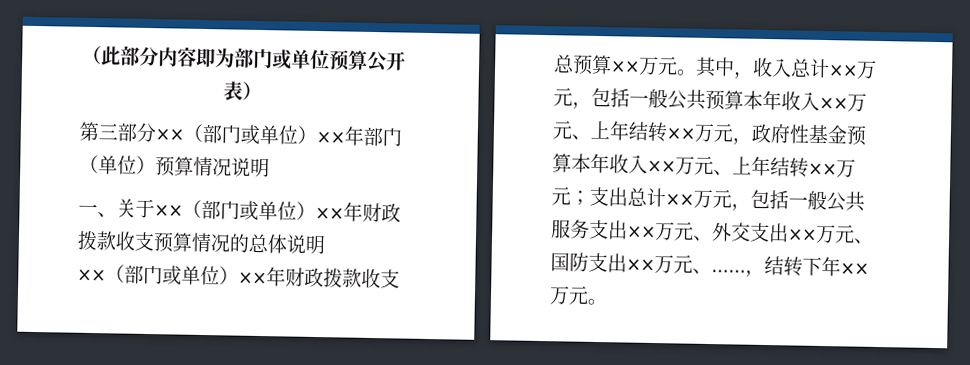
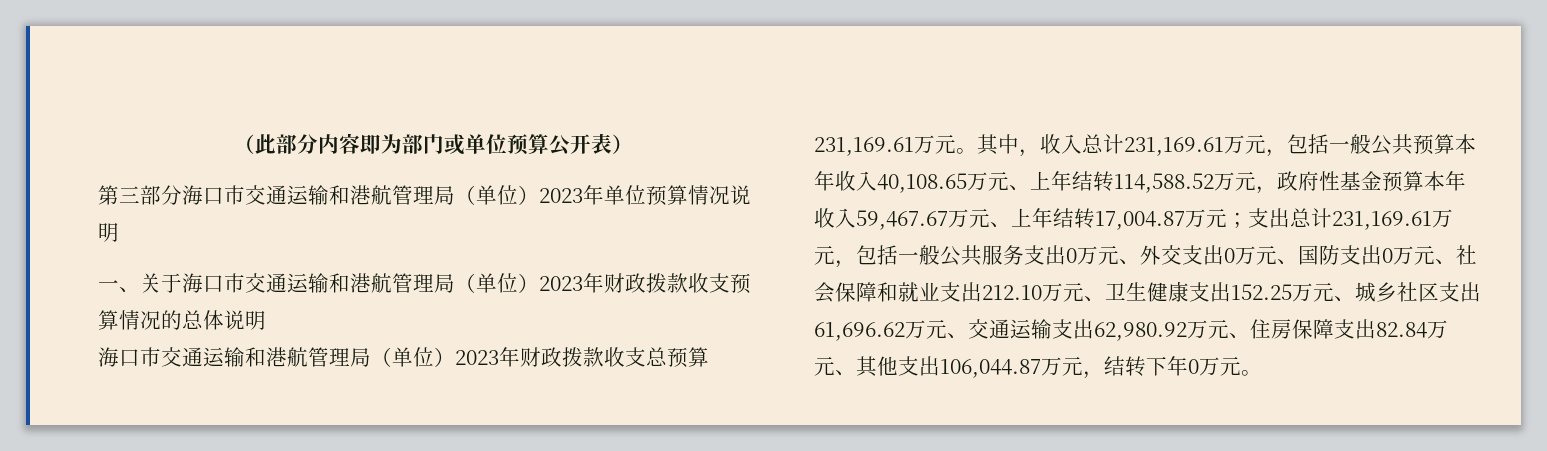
[155,123,402,147] [79,154,156,175] ××（部门或单位）××年部门（单位） -> [182,185,646,205] 海口市交通运输和港航管理局（单位）2023年单位
[154,199,344,221] ××（部门或单位）×× -> [182,273,583,293] 海口市交通运输和港航管理局（单位）2023
[77,264,267,286] ××（部门或单位）×× -> [98,347,499,367] 海口市交通运输和港航管理局（单位）2023
[610,60,640,73] ×× -> [814,137,914,156] 231,169.61
[828,64,858,77] ×× -> [1124,137,1224,156] 231,169.61
[819,93,867,112] [552,120,696,143] ××万元、上年结转×× -> [877,171,1214,193] 40,108.65万元、上年结转114,588.52
[647,155,837,178] ××万元、上年结转×× -> [856,208,1185,230] 59,467.67万元、上年结转17,004.87
[665,193,694,206] ×× -> [1332,211,1432,230] 231,169.61
[627,225,656,239] ×× -> [1066,248,1077,263] 0
[788,228,817,241] ×× -> [1224,248,1235,263] 0
[626,254,746,275] ××万元、…… -> [1382,245,1477,265] [814,282,1481,303] [814,319,1448,341] [814,356,1083,378] 0万元、社会保障和就业支出212.10万元、卫生健康支出152.25万元、城乡社区支出61,696.62万元、交通运输支出62,980.92万元、住房保障支出82.84万元、其他支出106,044.87万元
[840,262,869,275] ×× -> [1188,359,1199,374] 0

